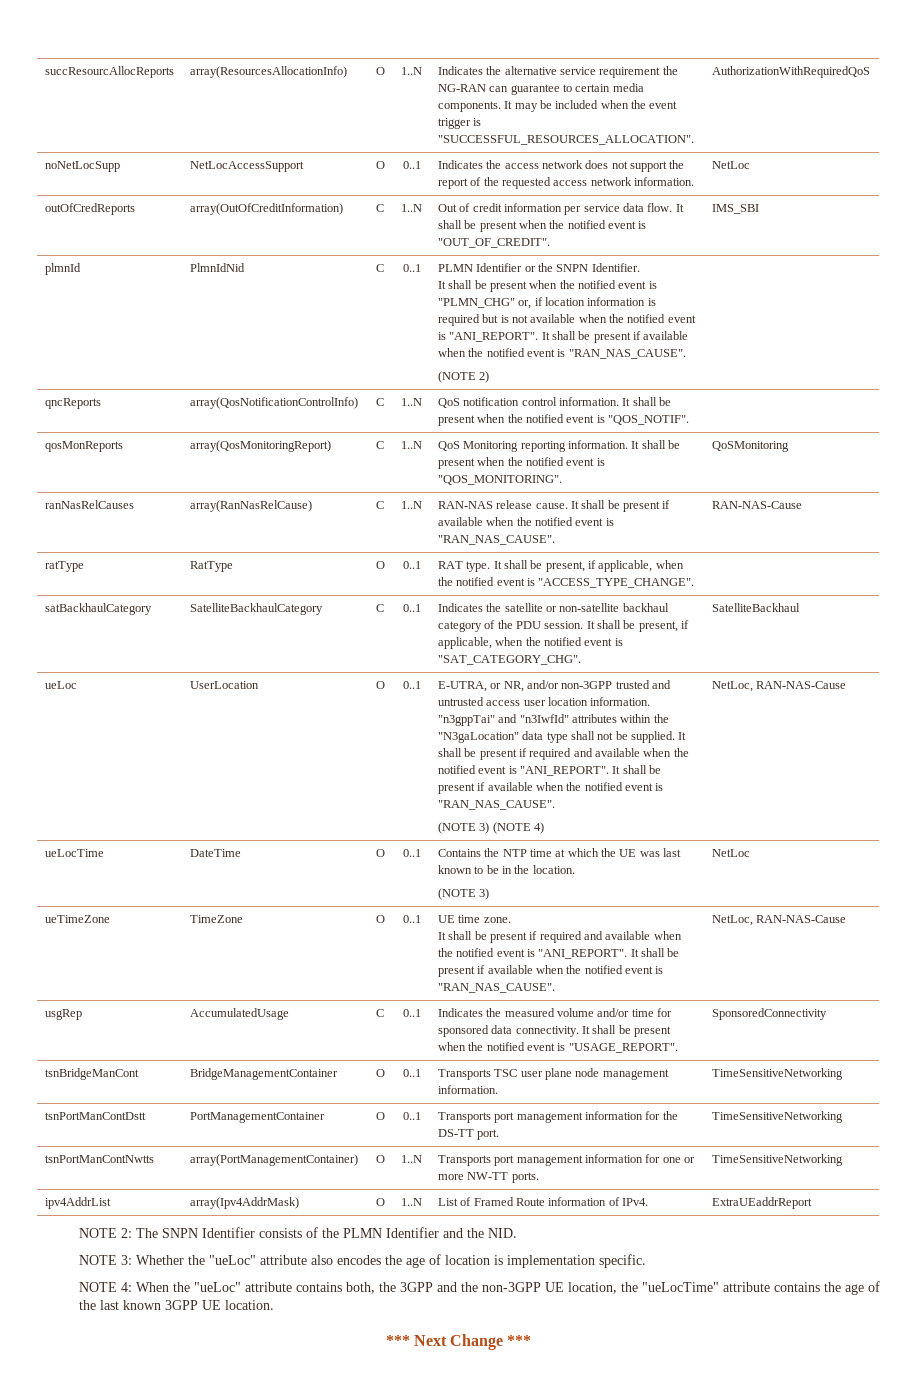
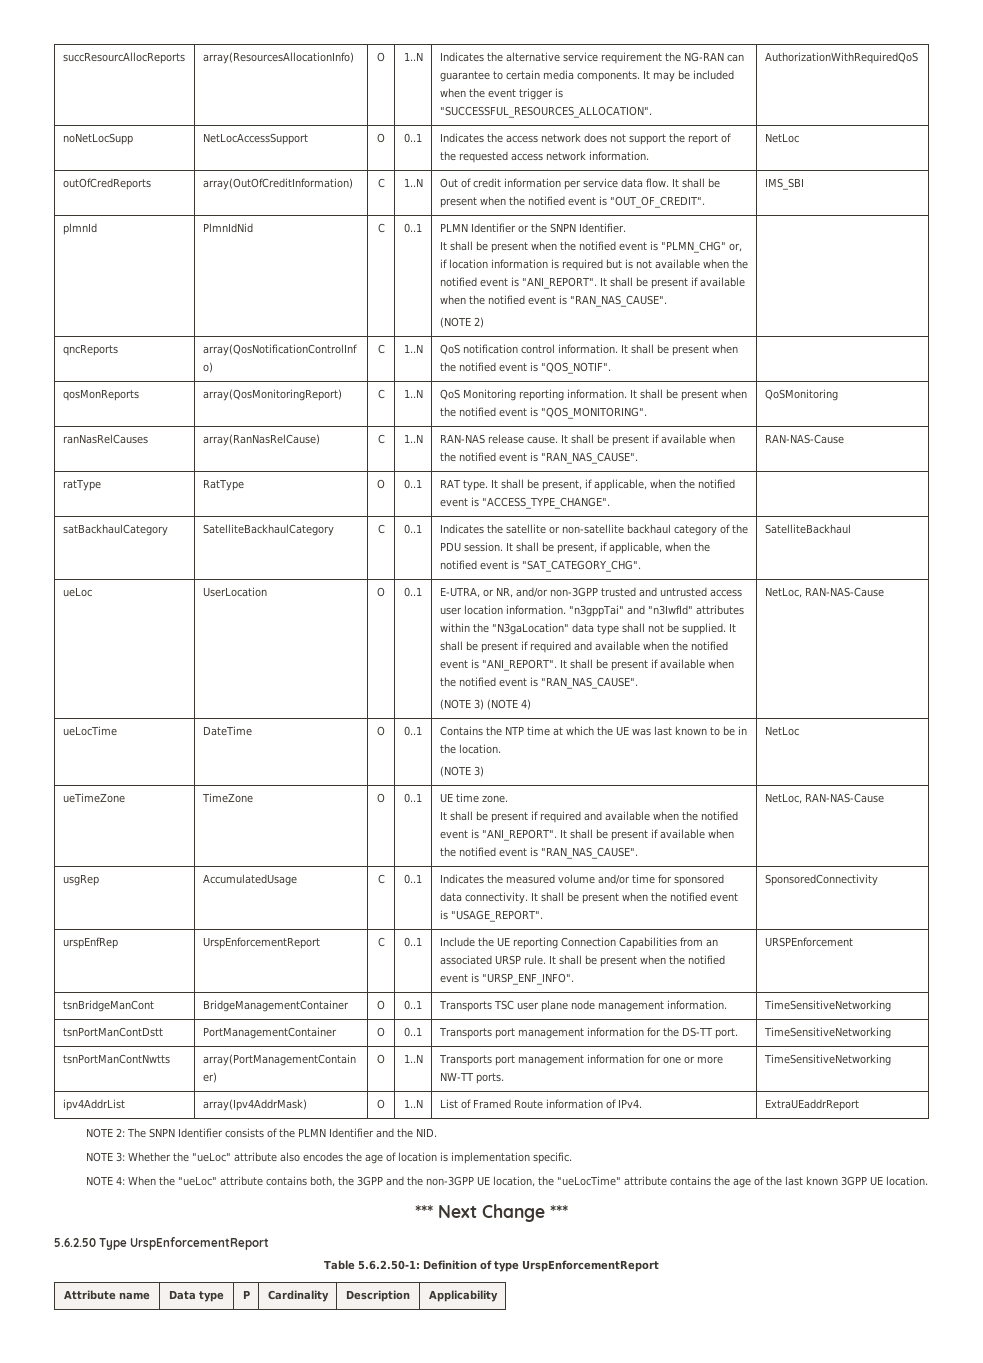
(827, 1014) none -> [62,937,118,949] [202,937,320,949] [377,937,385,947] [404,937,422,947] [439,937,718,949] [439,955,725,967] [439,973,574,985] [764,937,853,947] // urspEnfRep | UrspEnforcementReport | C | 0..1 | Include the UE reporting Connection Capabilities from an associated URSP rule. It shall be present when the notified event is "URSP_ENF_INFO". | URSPEnforcement
(532, 1340) none -> [54,1237,270,1250] [324,1260,659,1272] [64,1290,150,1300] [169,1290,224,1302] [242,1290,250,1299] [267,1290,329,1302] [346,1290,410,1302] [428,1290,498,1302] // 5.6.2.50 Type UrspEnforcementReport // Table 5.6.2.50-1: Definition of type UrspEnforcementReport // Attribute name | Data type | P | Cardinality | Description | Applicability

